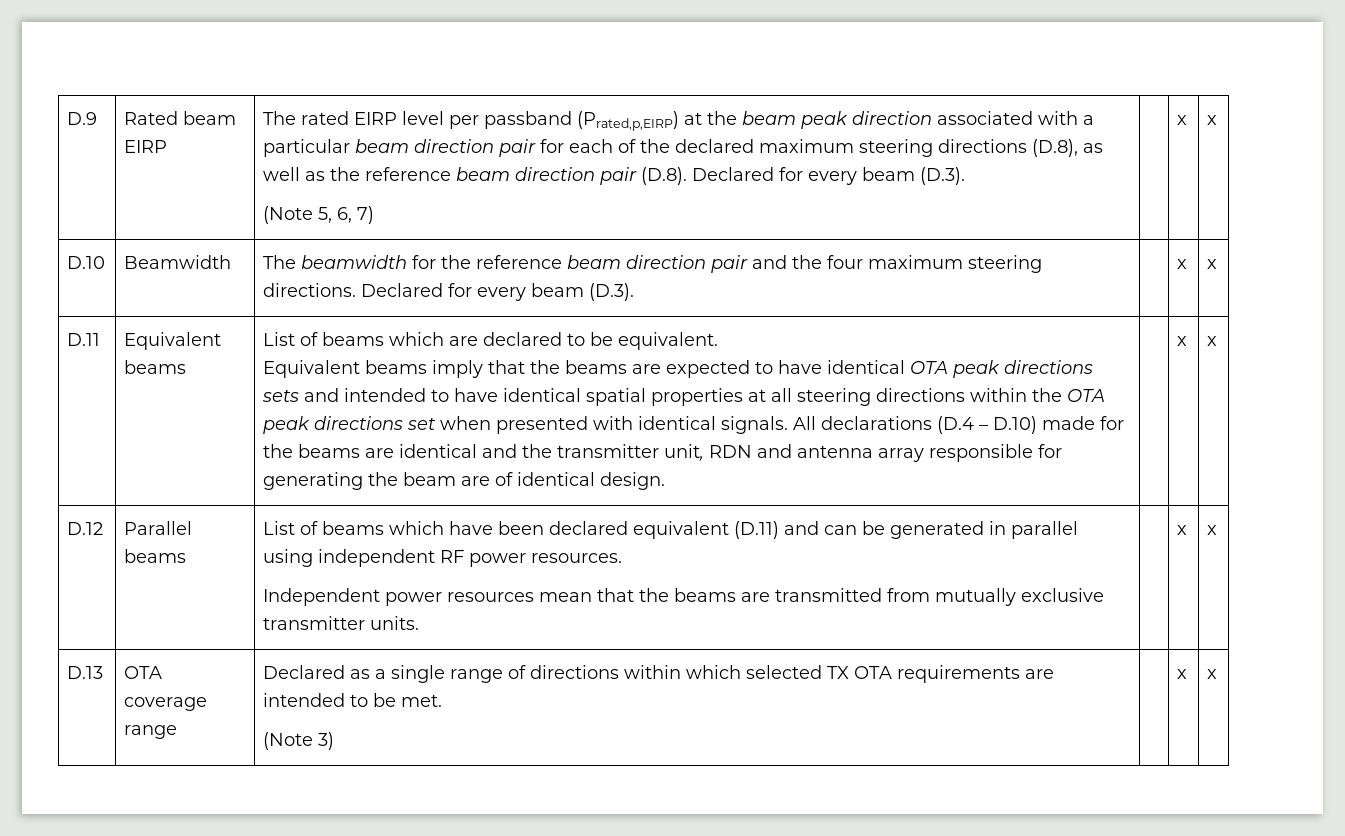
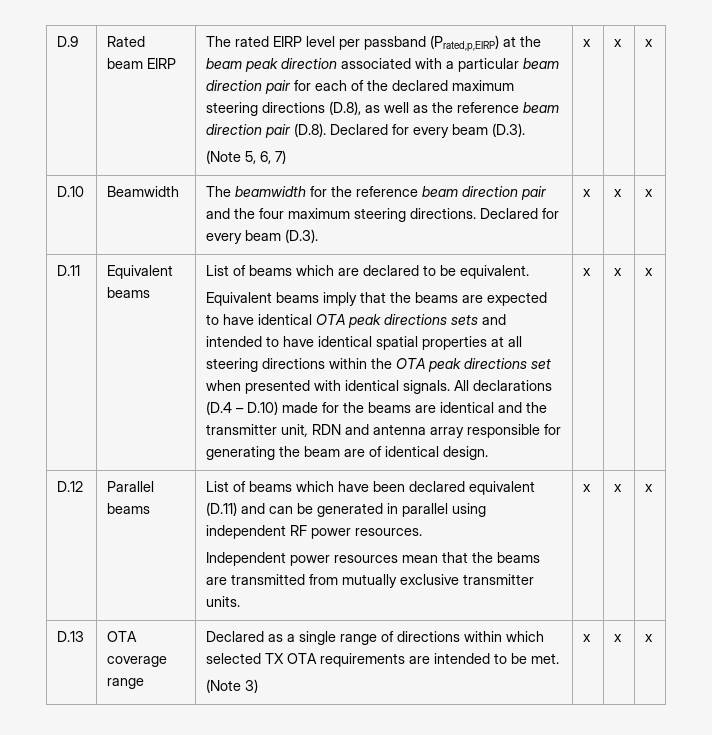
(375, 215) none -> [583,39,592,47] x
(635, 292) none -> [583,189,592,197] x
(666, 481) none -> [583,268,592,276] x
(420, 623) none -> [583,484,592,492] x
(335, 741) none -> [583,634,592,642] x

